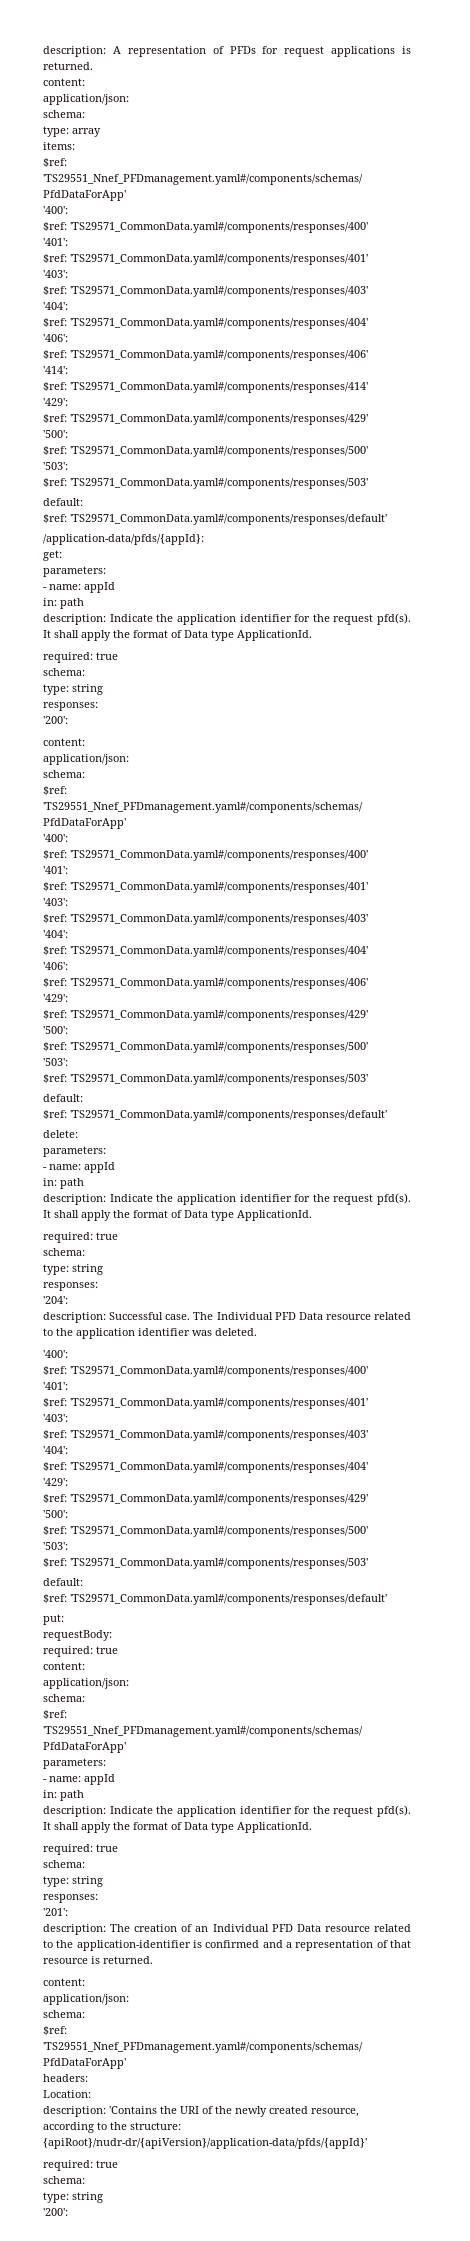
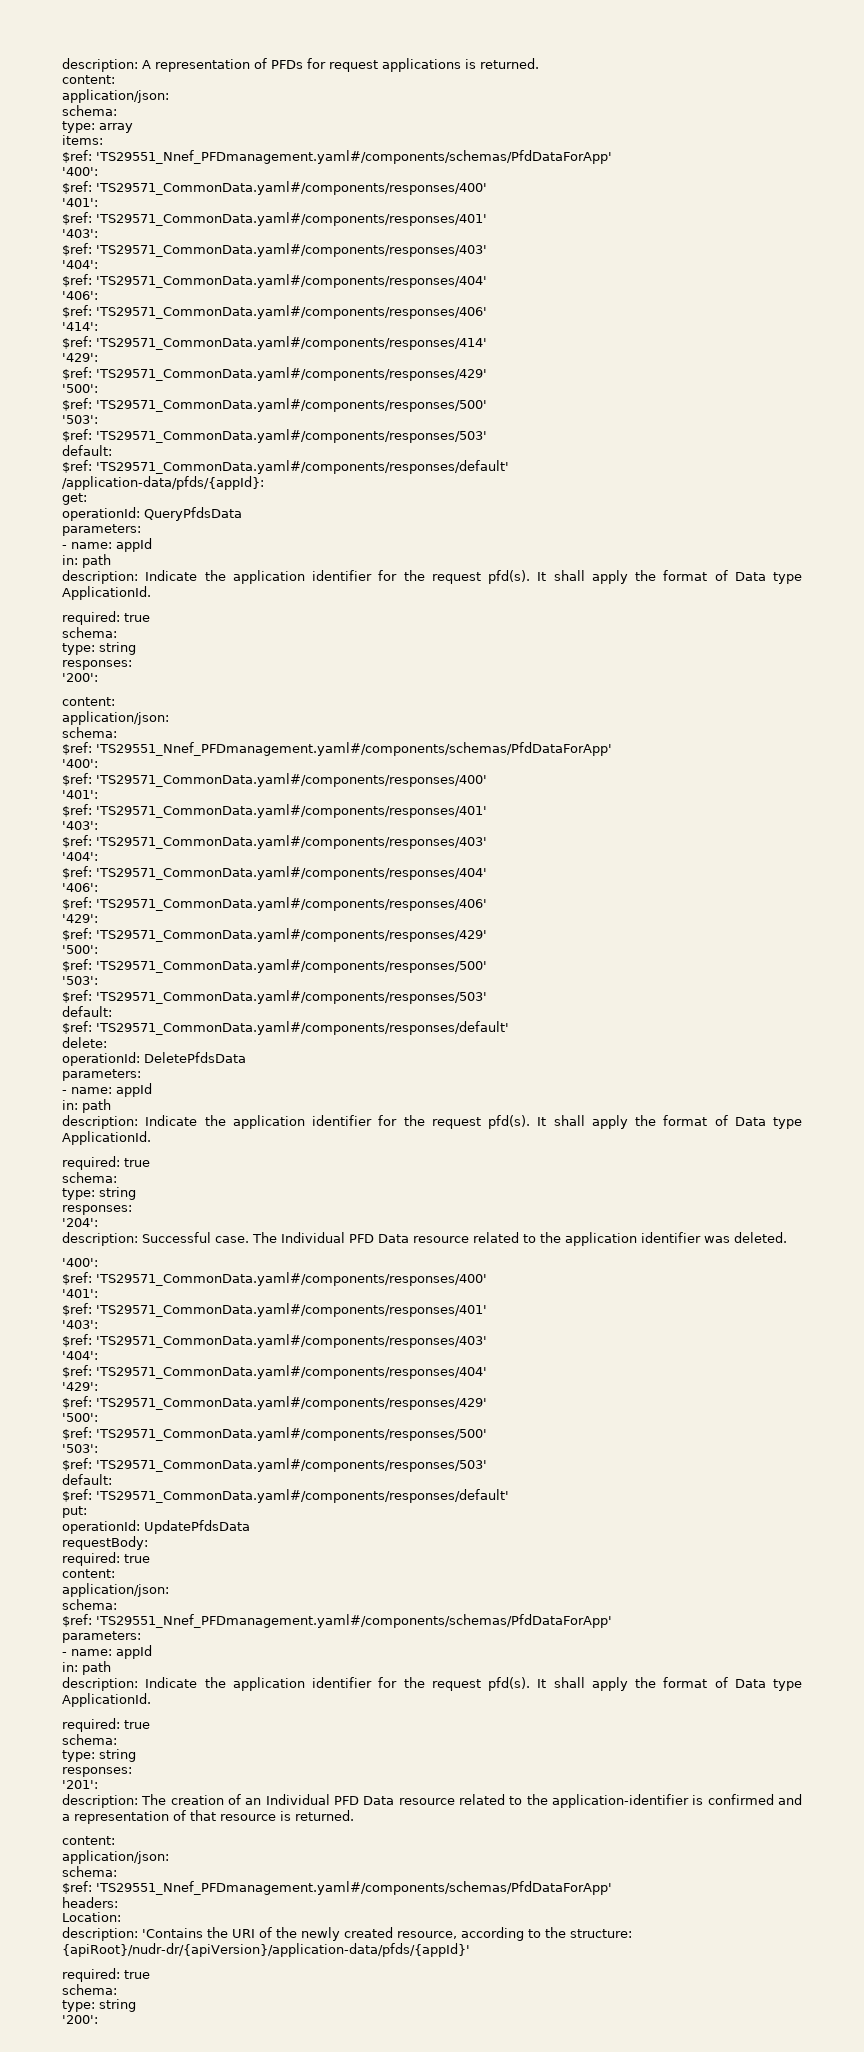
(62, 555) none -> [62,507,242,521] // operationId: QueryPfdsData
(78, 1134) none -> [62,1052,246,1066] // operationId: DeletePfdsData
(64, 1619) none -> [62,1520,250,1534] // operationId: UpdatePfdsData

